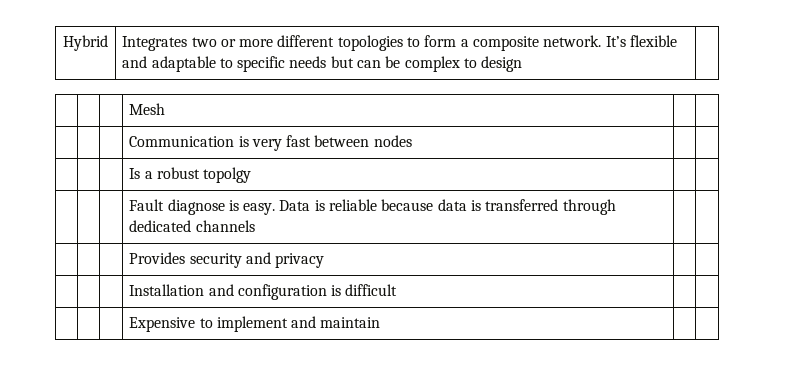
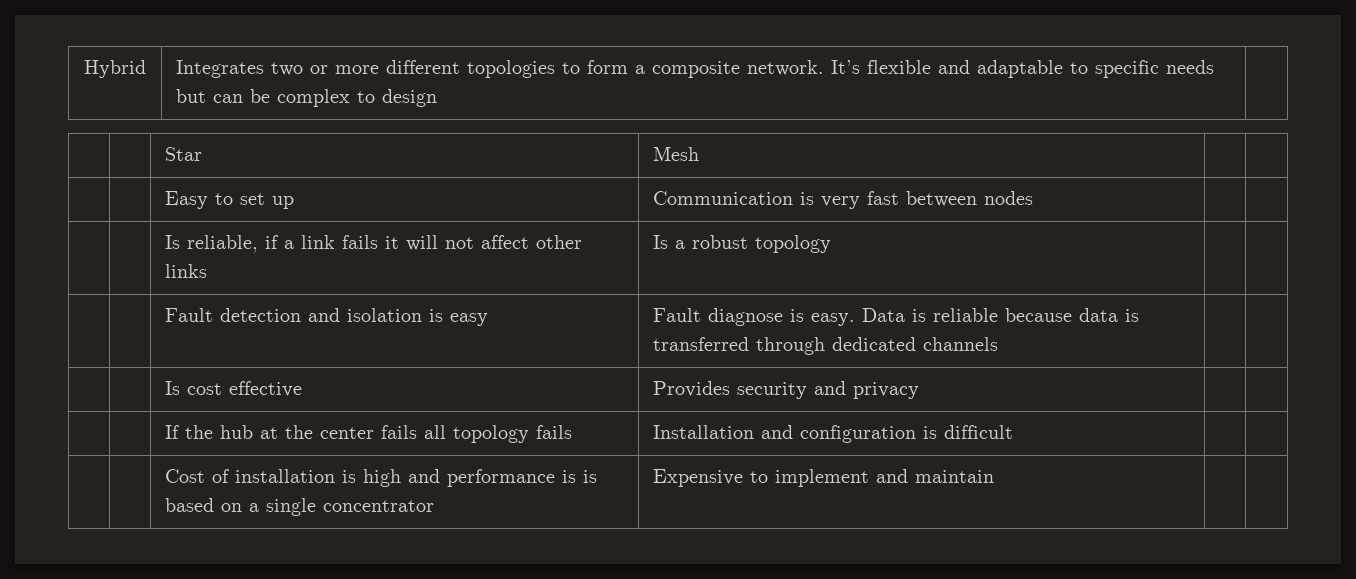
(523, 64) none -> [165,147,203,161] Star
(166, 109) none -> [165,191,295,209] Easy to set up
[129,167,252,183] | Is a robust topolgy | | // | | -> [165,235,583,253] [165,264,208,278] [653,235,832,253] [165,308,489,326] Is reliable, if a link fails it will not affect other links | Is a robust topology | | // | | Fault detection and isolation is easy
(255, 226) none -> [165,381,303,397] Is cost effective
(325, 260) none -> [165,425,573,443] If the hub at the center fails all topology fails
(398, 290) none -> [165,469,598,487] [165,498,435,516] Cost of installation is high and performance is is based on a single concentrator

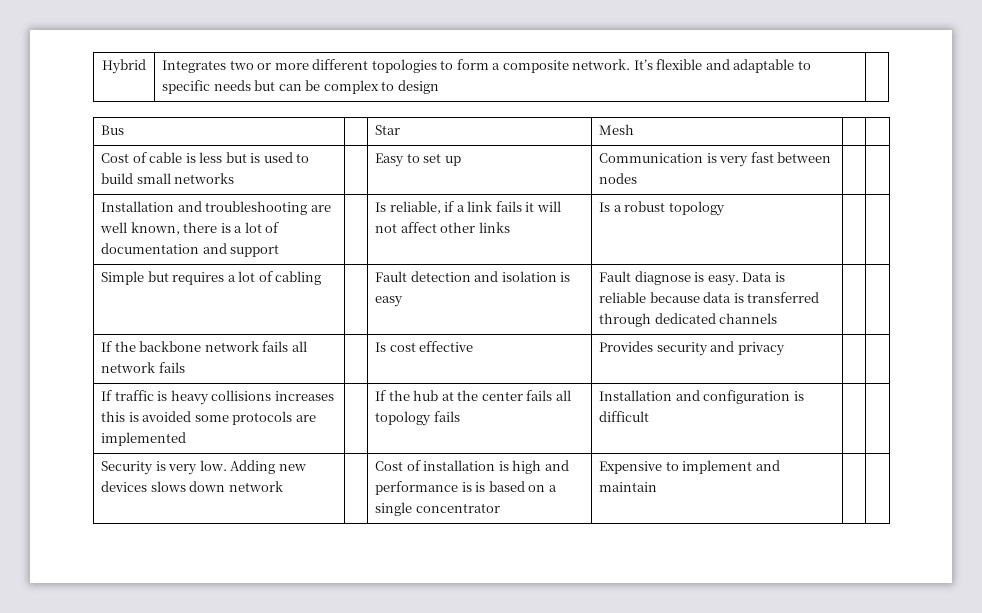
(438, 98) none -> [101,125,125,135] Bus
(700, 153) none -> [101,152,310,163] [101,173,235,184] Cost of cable is less but is used to build small networks
(1034, 198) none -> [101,201,331,215] [100,222,280,235] [101,243,280,257] Installation and troubleshooting are well known, there is a lot of documentation and support
(832, 244) none -> [101,271,322,285] Simple but requires a lot of cabling
(999, 344) none -> [101,341,307,352] [101,362,185,373] If the backbone network fails all network fails
(920, 390) none -> [101,390,334,405] [101,411,316,425] [101,432,187,446] If traffic is heavy collisions increases this is avoided some protocols are implemented
(1014, 432) none -> [101,460,306,475] [101,481,283,492] Security is very low. Adding new devices slows down network

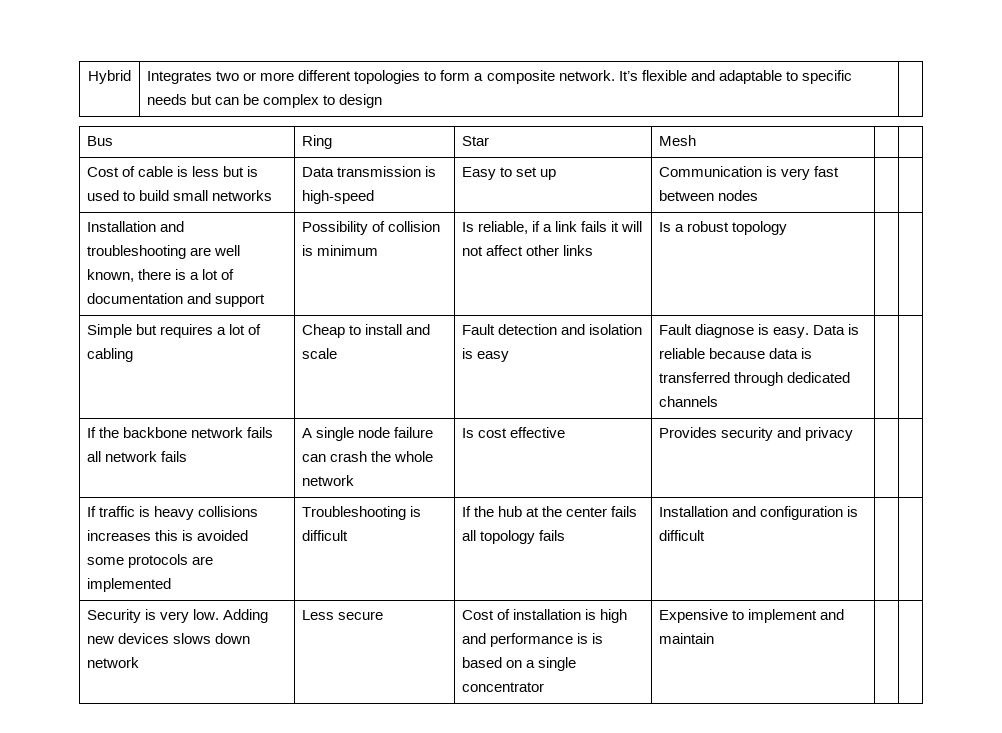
(125, 130) none -> [302,135,333,149] Ring
(235, 178) none -> [302,166,437,177] [302,190,375,204] Data transmission is high-speed
(280, 250) none -> [302,221,441,235] [302,245,379,256] Possibility of collision is minimum
(322, 278) none -> [302,324,431,338] [302,348,338,359] Cheap to install and scale
(185, 367) none -> [302,427,434,441] [302,451,434,462] [302,475,355,486] A single node failure can crash the whole network
(187, 439) none -> [302,506,422,520] [302,530,349,541] Troubleshooting is difficult
(283, 486) none -> [302,610,384,620] Less secure

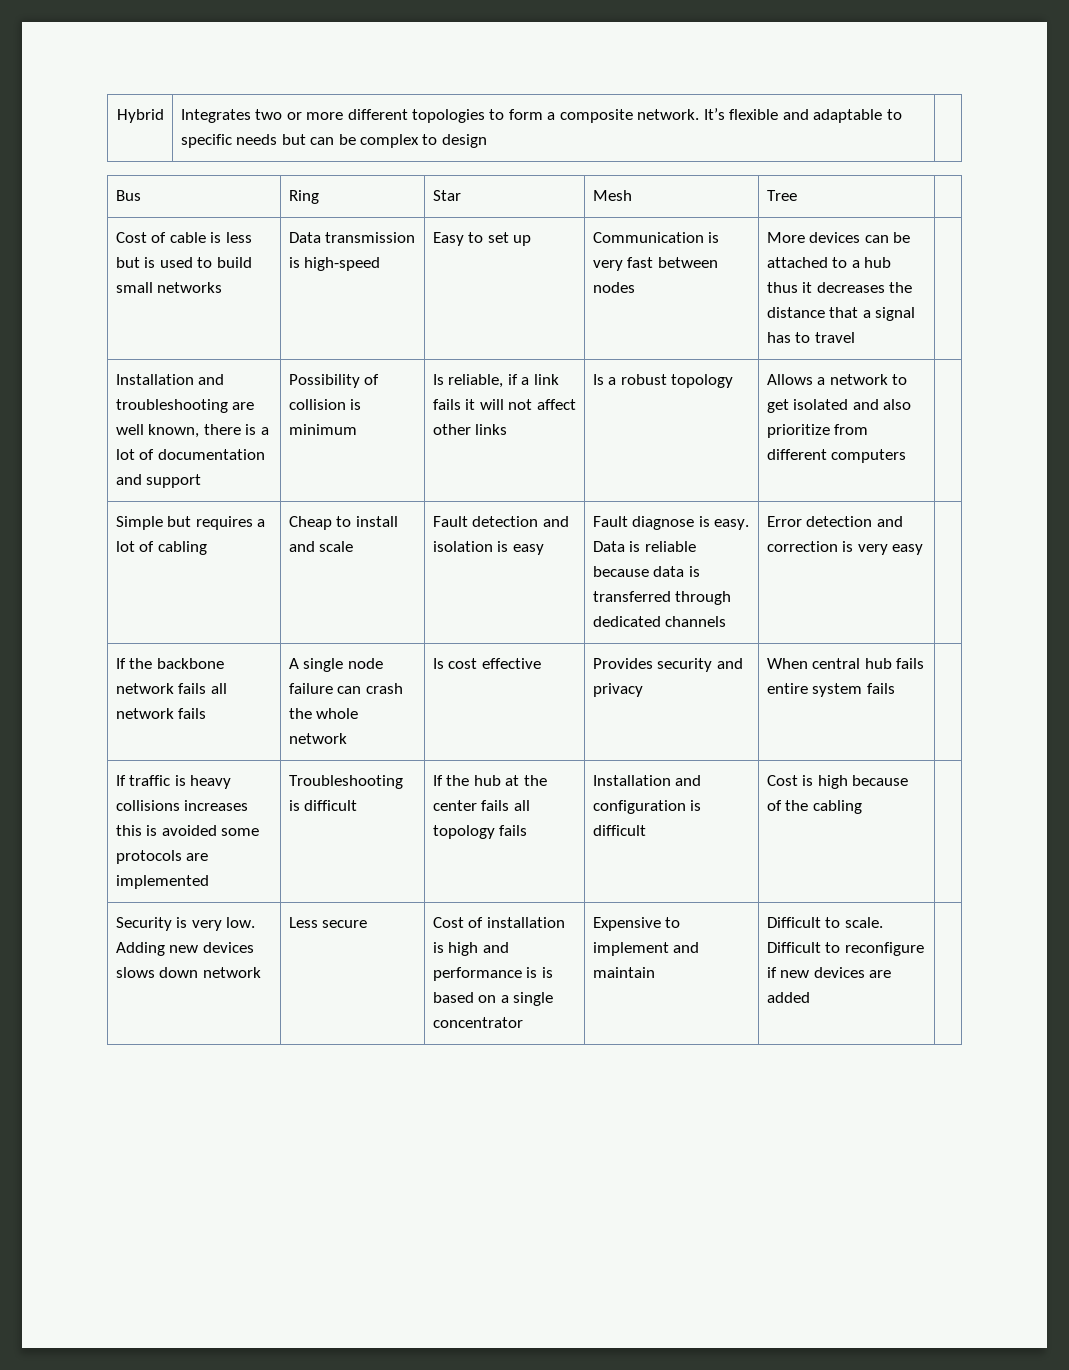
(697, 140) none -> [766,190,797,201] Tree
(759, 195) none -> [766,232,911,243] [766,257,892,268] [766,282,913,293] [766,307,916,321] [766,332,855,343] More devices can be attached to a hub thus it decreases the distance that a signal has to travel
(788, 228) none -> [766,374,908,385] [766,399,912,413] [766,424,869,438] [766,449,907,463] Allows a network to get isolated and also prioritize from different computers
(719, 401) none -> [766,516,903,527] [766,541,924,555] Error detection and correction is very easy
(854, 434) none -> [766,658,925,669] [766,683,895,697] When central hub fails entire system fails
(706, 535) none -> [766,775,909,789] [766,800,862,814] Cost is high because of the cabling
(715, 638) none -> [766,917,883,928] [766,942,924,956] [766,967,892,978] [766,992,810,1003] Difficult to scale. Difficult to reconfigure if new devices are added

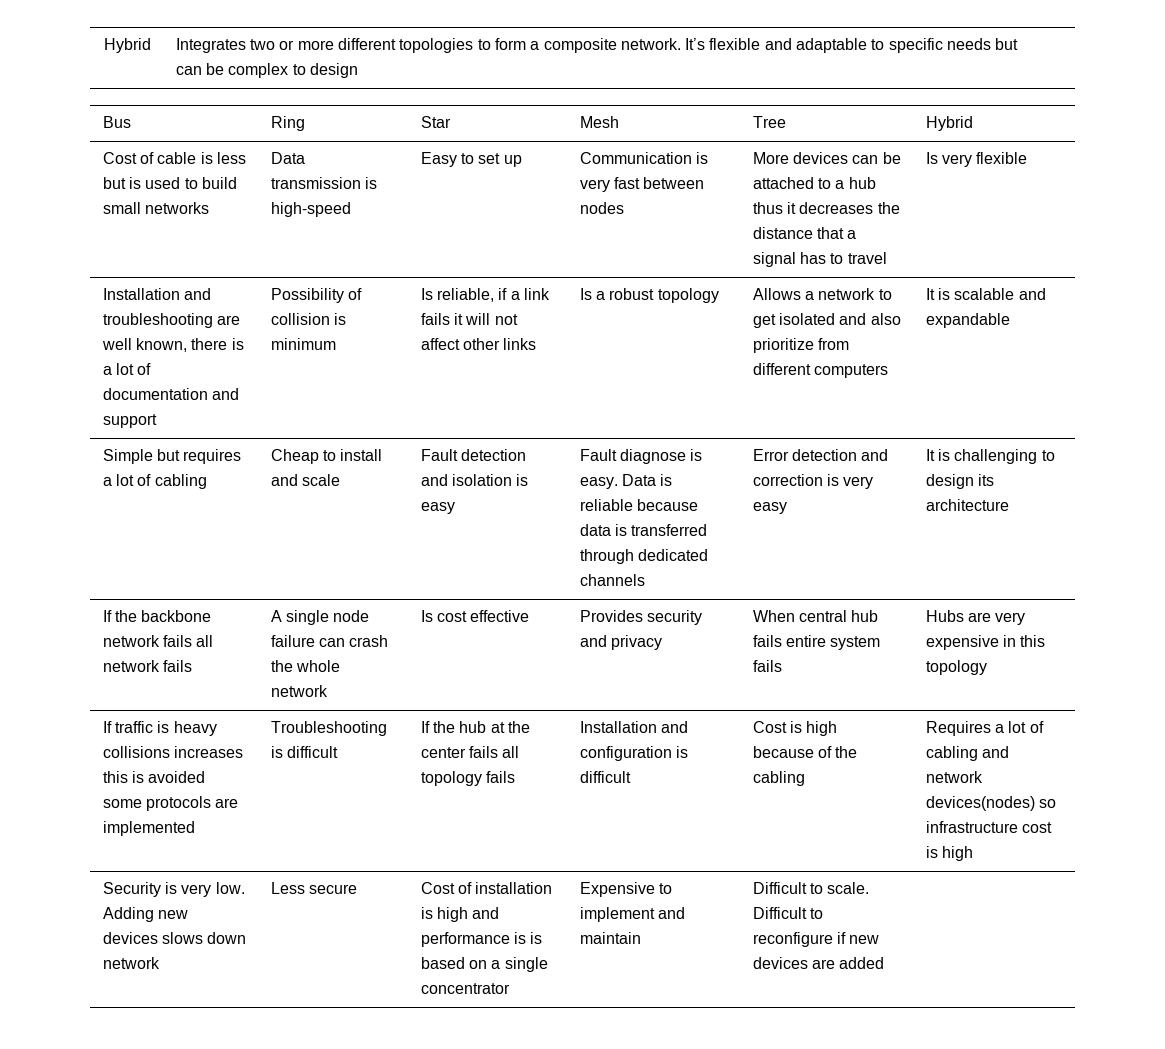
(797, 195) none -> [925,116,973,131] Hybrid
(855, 337) none -> [925,152,1028,167] Is very flexible
(907, 456) none -> [925,288,1046,300] [925,313,1010,328] It is scalable and expandable
(924, 549) none -> [925,449,1055,464] [925,474,994,489] [925,499,1009,511] It is challenging to design its architecture
(895, 688) none -> [925,610,1026,625] [925,635,1046,650] [925,660,987,675] Hubs are very expensive in this topology
(862, 807) none -> [925,721,1044,736] [925,746,1009,761] [925,771,983,783] [925,796,1056,811] [925,821,1052,833] [925,846,973,861] Requires a lot of cabling and network devices(nodes) so infrastructure cost is high

